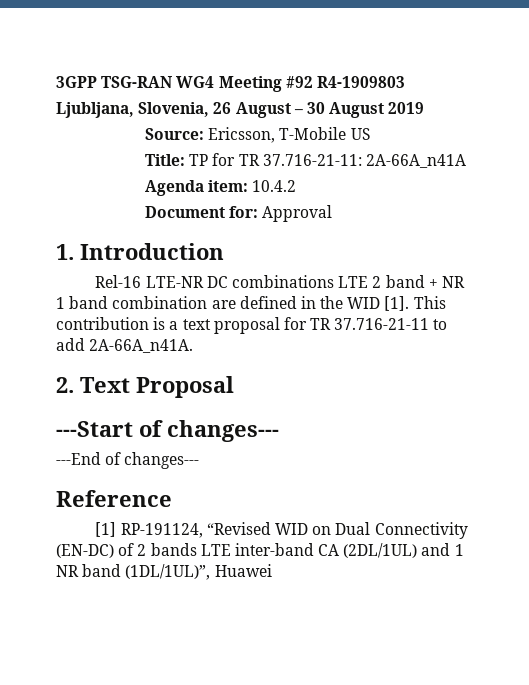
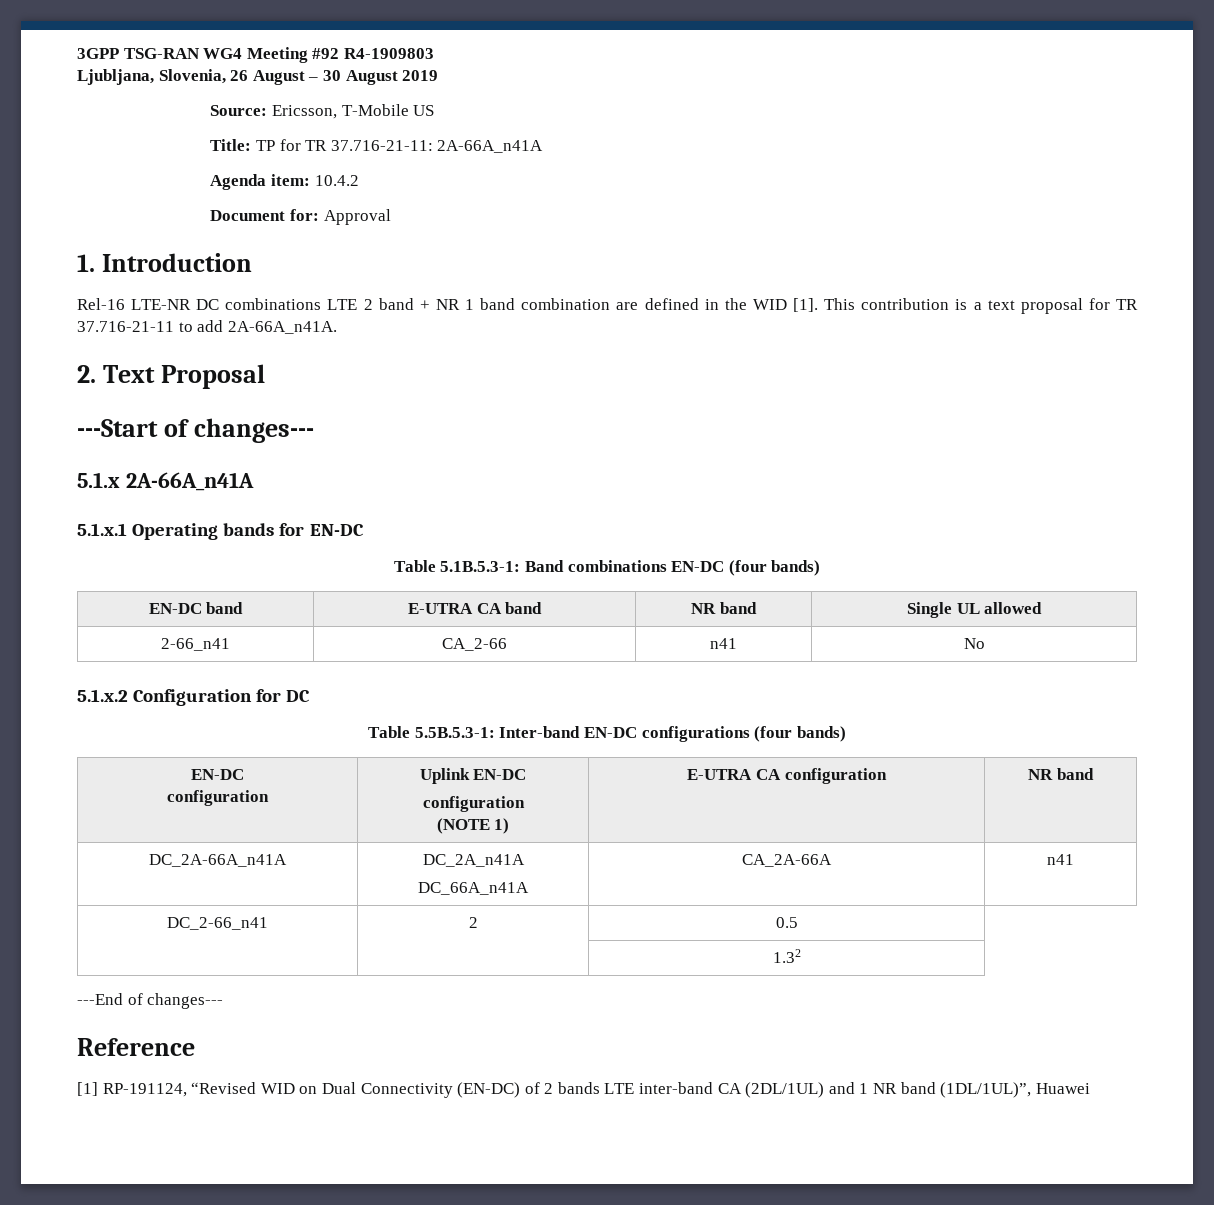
(279, 431) none -> [77,472,254,491] [77,523,364,540] [393,560,821,576] [148,602,244,614] [407,602,543,614] [691,602,757,614] [906,602,1043,618] [161,638,230,651] [442,638,507,651] [710,638,737,649] [963,638,985,649] [77,689,311,706] [368,726,846,742] [191,769,244,780] [167,790,269,806] [419,768,527,784] [422,796,525,812] [436,818,510,834] [687,768,887,784] [1028,768,1094,780] [149,854,287,867] [422,854,525,867] [418,882,529,895] [742,854,832,867] [1047,854,1074,865] [167,917,268,930] [468,917,478,928] [775,917,798,928] [772,949,801,963] // 5.1.x 2A-66A_n41A // 5.1.x.1 Operating bands for EN-DC // Table 5.1B.5.3-1: Band combinations EN-DC (four bands) // EN-DC band | E-UTRA CA band | NR band | Single UL allowed // 2-66_n41 | CA_2-66 | n41 | No // 5.1.x.2 Configuration for DC // Table 5.5B.5.3-1: Inter-band EN-DC configurations (four bands) // EN-DC // configuration | Uplink EN-DC // configuration // (NOTE 1) | E-UTRA CA configuration | NR band // DC_2A-66A_n41A | DC_2A_n41A // DC_66A_n41A | CA_2A-66A | n41 // DC_2-66_n41 | 2 | 0.5 // | | 1.32

